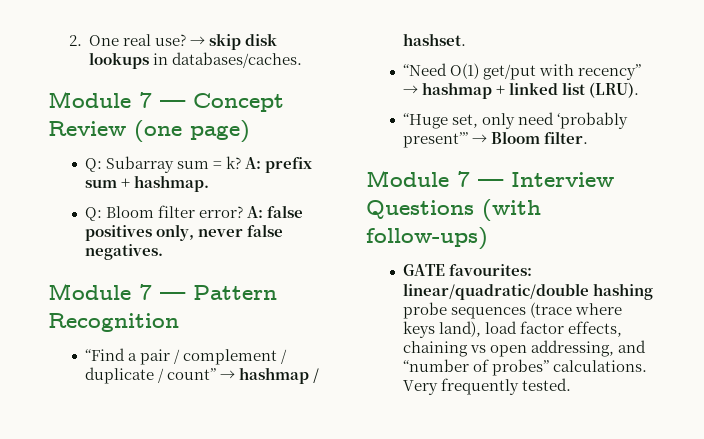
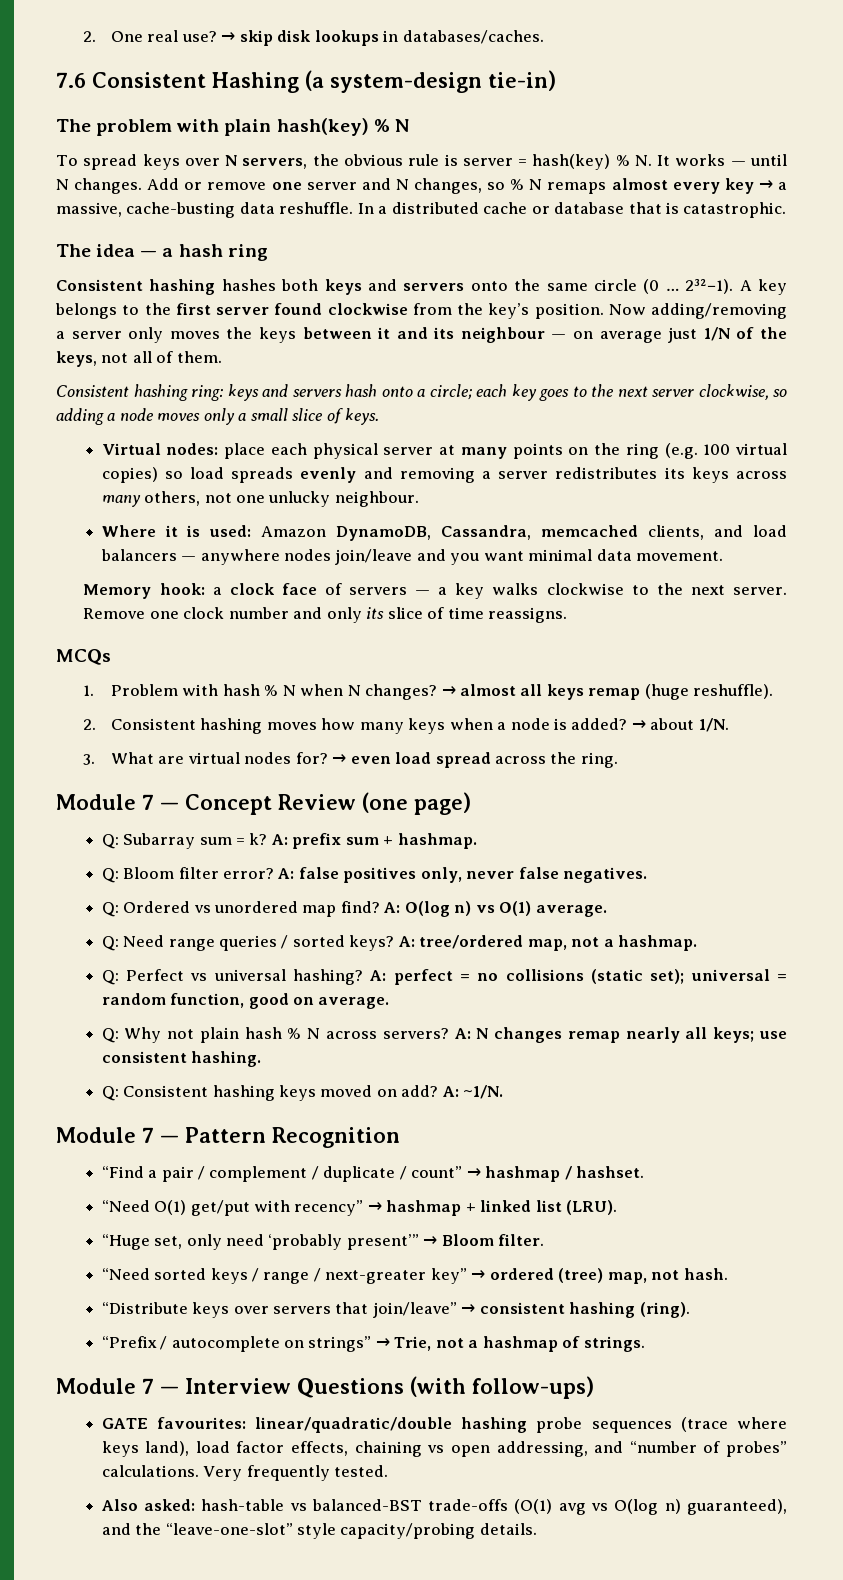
(303, 60) none -> [56,70,556,93] [56,118,409,136] [56,154,788,170] [56,178,787,194] [56,202,787,218] [56,244,268,261] [56,279,787,295] [55,303,787,319] [56,327,788,343] [56,351,222,367] [56,384,787,401] [56,408,380,425] [101,443,788,459] [101,467,788,483] [101,491,419,507] [101,525,787,541] [100,549,724,565] [83,583,788,599] [83,607,568,623] [56,649,111,665] [83,684,774,700] [83,718,729,734] [83,752,618,768] // 7.6 Consistent Hashing (a system-design tie-in) // The problem with plain hash(key) % N // To spread keys over N servers, the obvious rule is server = hash(key) % N. It works — until N changes. Add or remove one server and N changes, so % N remaps almost every key → a massive, cache-busting data reshuffle. In a distributed cache or database that is catastrophic. // The idea — a hash ring // Consistent hashing hashes both keys and servers onto the same circle (0 … 2³²−1). A key belongs to the first server found clockwise from the key’s position. Now adding/removing a server only moves the keys between it and its neighbour — on average just 1/N of the keys, not all of them. // Consistent hashing ring: keys and servers hash onto a circle; each key goes to the next server clockwise, so adding a node moves only a small slice of keys. // Virtual nodes: place each physical server at many points on the ring (e.g. 100 virtual copies) so load spreads evenly and removing a server redistributes its keys across many others, not one unlucky neighbour. // Where it is used: Amazon DynamoDB, Cassandra, memcached clients, and load balancers — anywhere nodes join/leave and you want minimal data movement. // Memory hook: a clock face of servers — a key walks clockwise to the next server. Remove one clock number and only its slice of time reassigns. // MCQs // 1. Problem with hash % N when N changes? → almost all keys remap (huge reshuffle). // 2. Consistent hashing moves how many keys when a node is added? → about 1/N. // 3. What are virtual nodes for? → even load spread across the ring.
(164, 252) none -> [101,901,607,917] [101,935,698,951] [101,969,788,985] [101,993,390,1009] [101,1027,788,1043] [101,1051,262,1067] [101,1085,504,1101] // Q: Ordered vs unordered map find? A: O(log n) vs O(1) average. // Q: Need range queries / sorted keys? A: tree/ordered map, not a hashmap. // Q: Perfect vs universal hashing? A: perfect = no collisions (static set); universal = random function, good on average. // Q: Why not plain hash % N across servers? A: N changes remap nearly all keys; use consistent hashing. // Q: Consistent hashing keys moved on add? A: ~1/N.
(589, 137) none -> [101,1268,728,1284] [101,1302,690,1318] [101,1336,645,1352] // “Need sorted keys / range / next-greater key” → ordered (tree) map, not hash. // “Distribute keys over servers that join/leave” → consistent hashing (ring). // “Prefix / autocomplete on strings” → Trie, not a hashmap of strings.
(572, 384) none -> [101,1499,788,1515] [101,1523,537,1539] // Also asked: hash-table vs balanced-BST trade-offs (O(1) avg vs O(log n) guaranteed), and the “leave-one-slot” style capacity/probing details.

